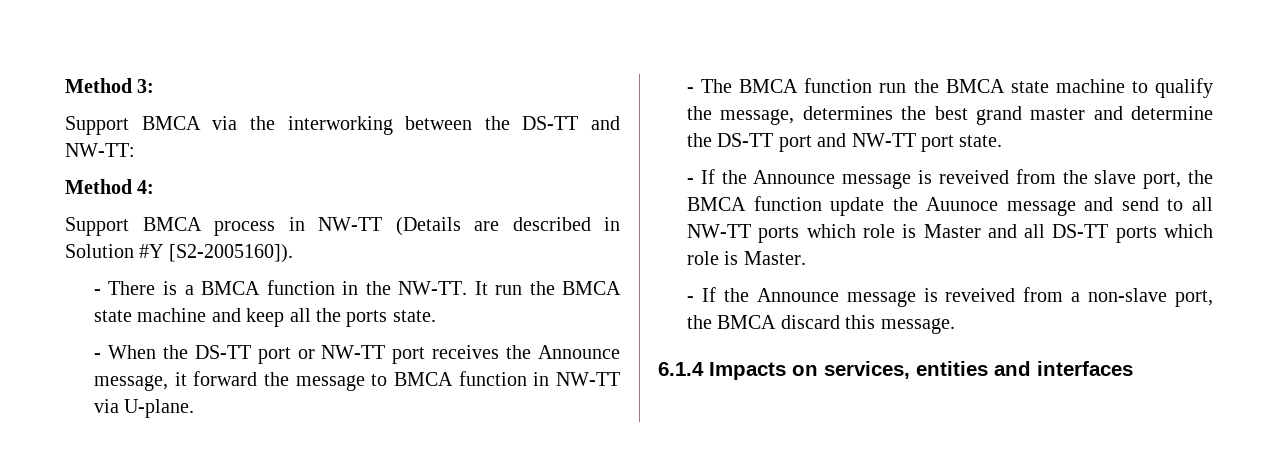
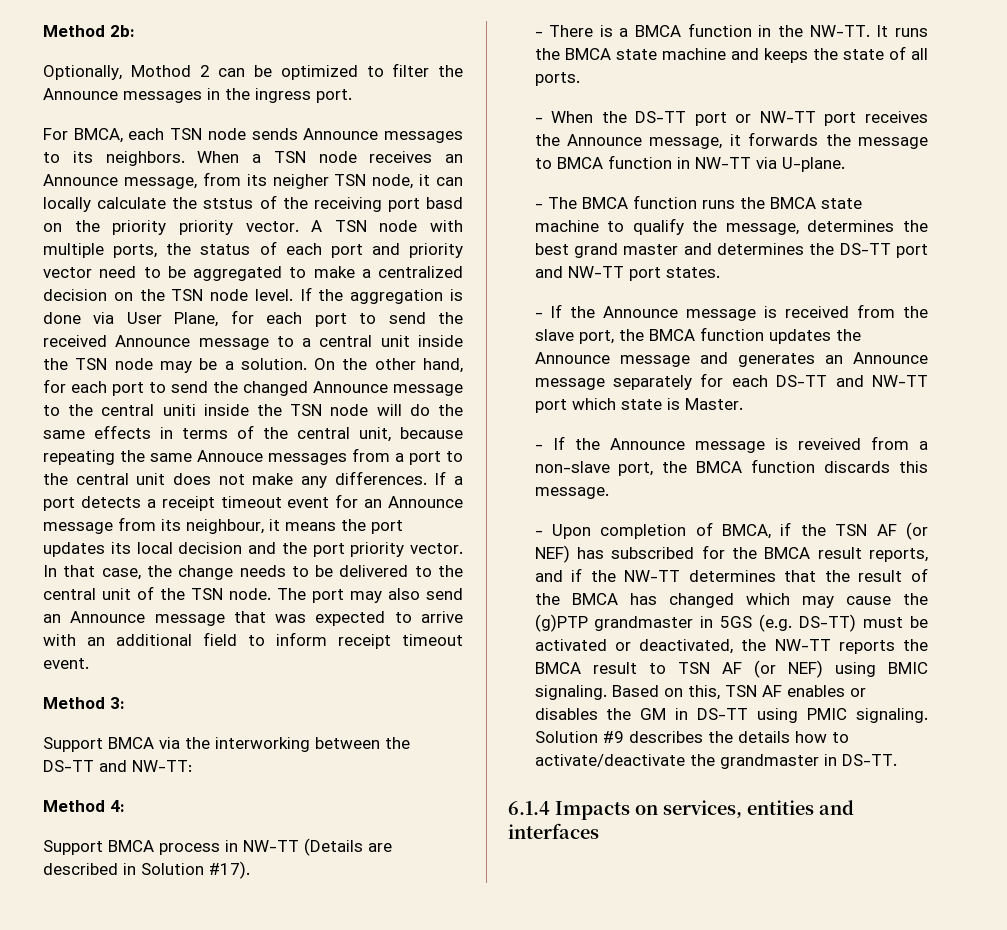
[65,78,132,93] Method -> [43,25,135,37] [43,63,463,80] [43,88,352,103] [43,128,463,143] [43,151,463,166] [43,172,463,189] [43,195,463,212] [43,220,463,235] [43,241,463,258] [43,266,463,281] [43,287,463,304] [43,310,464,327] [43,335,463,350] [43,358,464,373] [43,379,463,396] [43,404,463,416] [43,425,463,442] [43,448,463,465] [43,471,464,488] [43,494,463,511] [43,517,403,534] [43,542,463,557] [43,565,464,580] [43,586,463,603] [43,611,463,626] [43,632,463,649] [43,658,89,669] [43,697,105,709] Method 2b: // Optionally, Mothod 2 can be optimized to filter the Announce messages in the ingress port. // For BMCA, each TSN node sends Announce messages to its neighbors. When a TSN node receives an Announce message, from its neigher TSN node, it can locally calculate the ststus of the receiving port basd on the priority priority vector. A TSN node with multiple ports, the status of each port and priority vector need to be aggregated to make a centralized decision on the TSN node level. If the aggregation is done via User Plane, for each port to send the received Announce message to a central unit inside the TSN node may be a solution. On the other hand, for each port to send the changed Announce message to the central uniti inside the TSN node will do the same effects in terms of the central unit, because repeating the same Annouce messages from a port to the central unit does not make any differences. If a port detects a receipt timeout event for an Announce message from its neighbour, it means the port updates its local decision and the port priority vector. In that case, the change needs to be delivered to the central unit of the TSN node. The port may also send an Announce message that was expected to arrive with an additional field to inform receipt timeout event. // Method
[139,244,293,263] #Y [S2-2005160]). -> [209,861,250,879] #17).
[494,285,522,295] run -> [895,28,928,37] runs
[246,308,436,327] keep all the ports state. -> [763,46,928,63] [534,72,580,86] keeps the state of all ports.
[193,371,258,386] forward -> [748,132,819,146] forwards
[879,83,907,93] run -> [701,200,735,209] runs
[1131,106,1213,120] determine -> [716,243,804,255] determines
[959,135,1003,147] [686,169,1009,189] state. // - If the Announce message is reveived -> [665,267,720,278] [534,304,850,321] states. // - If the Announce message is received
[830,197,1213,216] [686,224,1213,243] [686,251,719,265] update the Auunoce message and send to all NW-TT ports which role is Master and all DS-TT ports which role -> [768,329,861,344] [534,352,928,367] [534,373,928,390] [534,398,662,413] updates the Announce message and generates an Announce message separately for each DS-TT and NW-TT port which state
[780,315,840,329] discard -> [751,459,891,473] function discards
(955, 326) none -> [534,522,928,540] [534,545,928,563] [534,568,928,582] [534,593,928,608] [534,614,928,632] [534,639,928,654] [534,660,928,678] [534,685,866,700] [534,708,928,723] [534,731,849,743] [534,754,897,769] // - Upon completion of BMCA, if the TSN AF (or NEF) has subscribed for the BMCA result reports, and if the NW-TT determines that the result of the BMCA has changed which may cause the (g)PTP grandmaster in 5GS (e.g. DS-TT) must be activated or deactivated, the NW-TT reports the BMCA result to TSN AF (or NEF) using BMIC signaling. Based on this, TSN AF enables or disables the GM in DS-TT using PMIC signaling. Solution #9 describes the details how to activate/deactivate the grandmaster in DS-TT.

